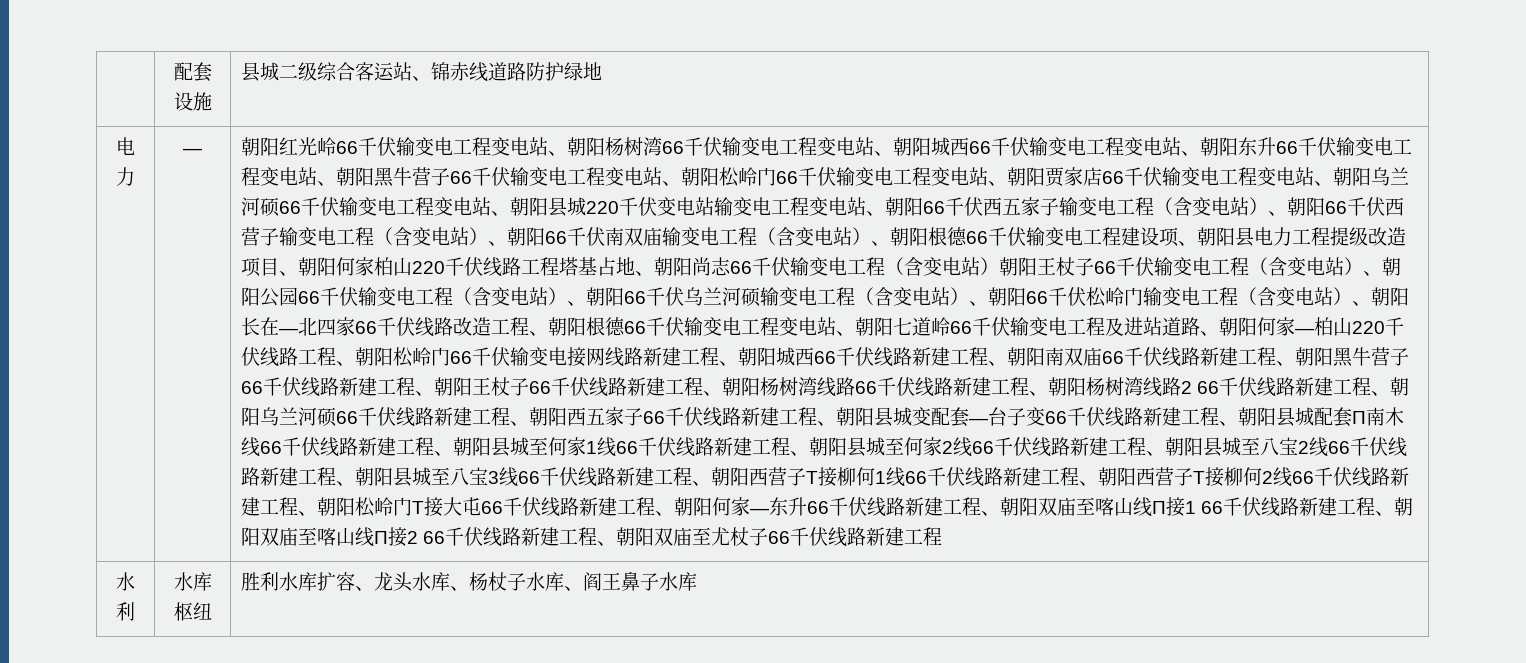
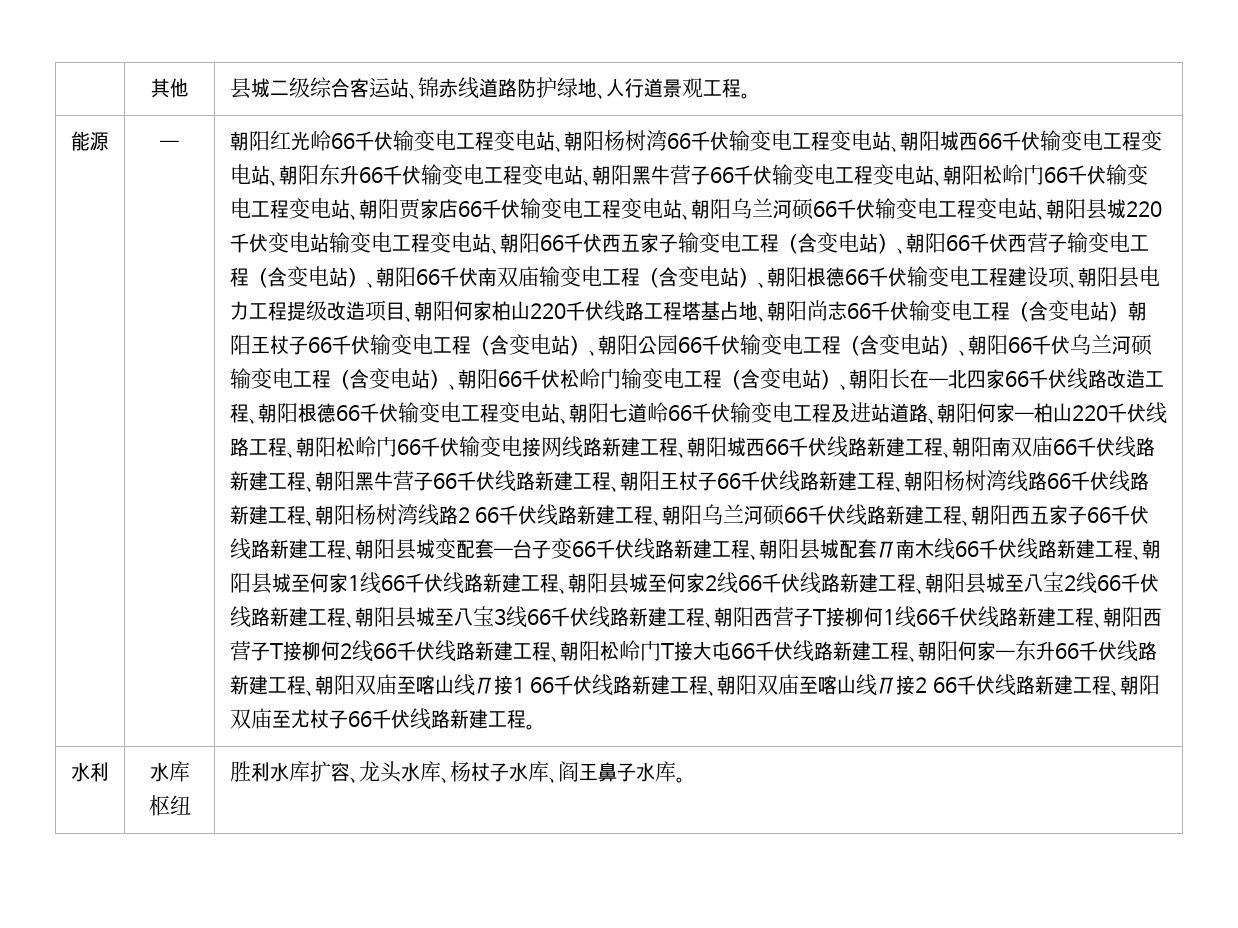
[173,62,212,82] [173,92,212,111] | 配套设施 -> [150,78,189,98] | 其他
[116,137,135,155] [116,167,135,186] // 电力 -> [596,78,750,99] [71,131,109,151] 、人行道景观工程。 // 能源
(943, 536) none -> [525,724,535,730] 。
(697, 581) none -> [675,777,685,783] 。

